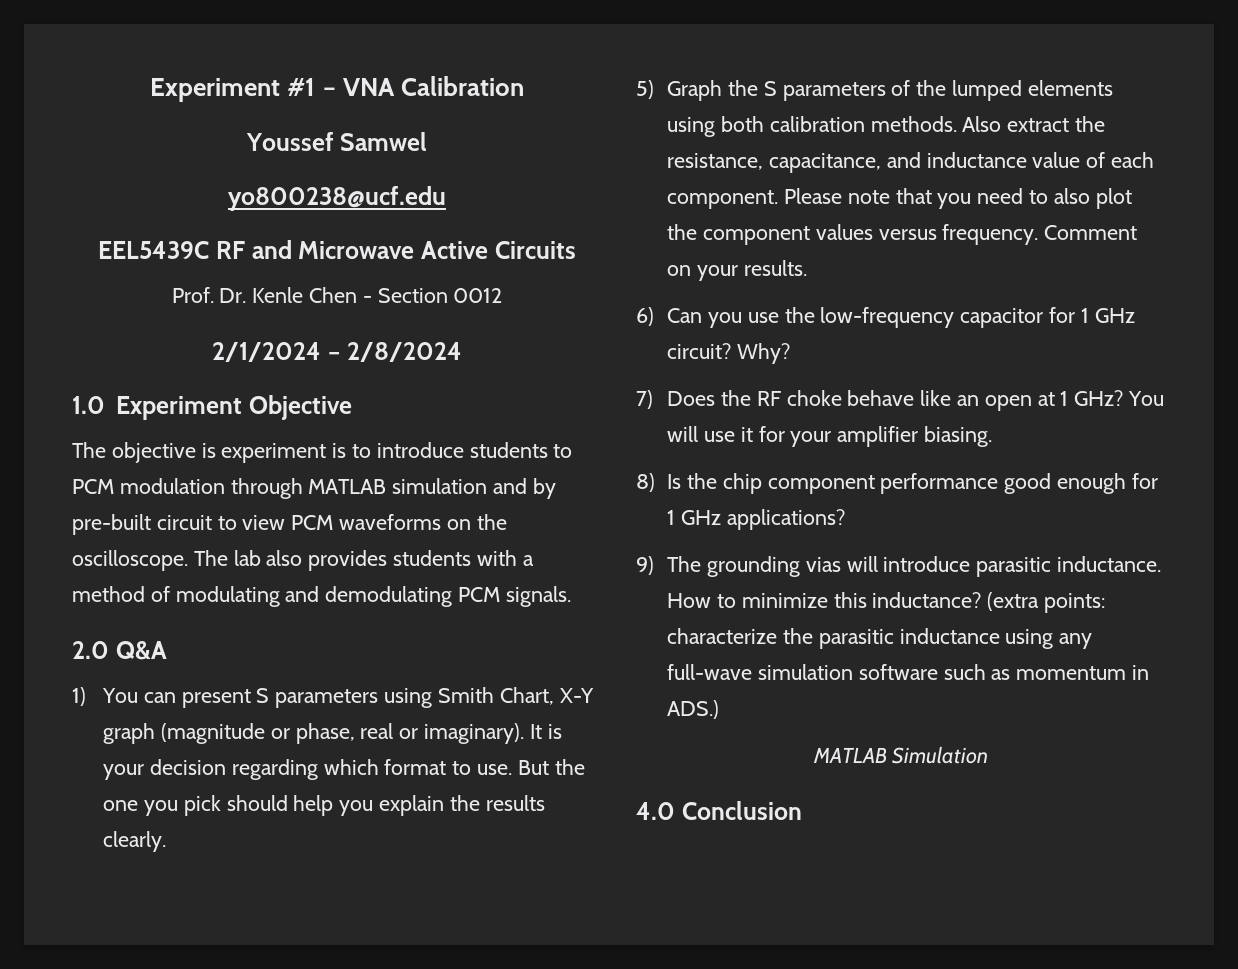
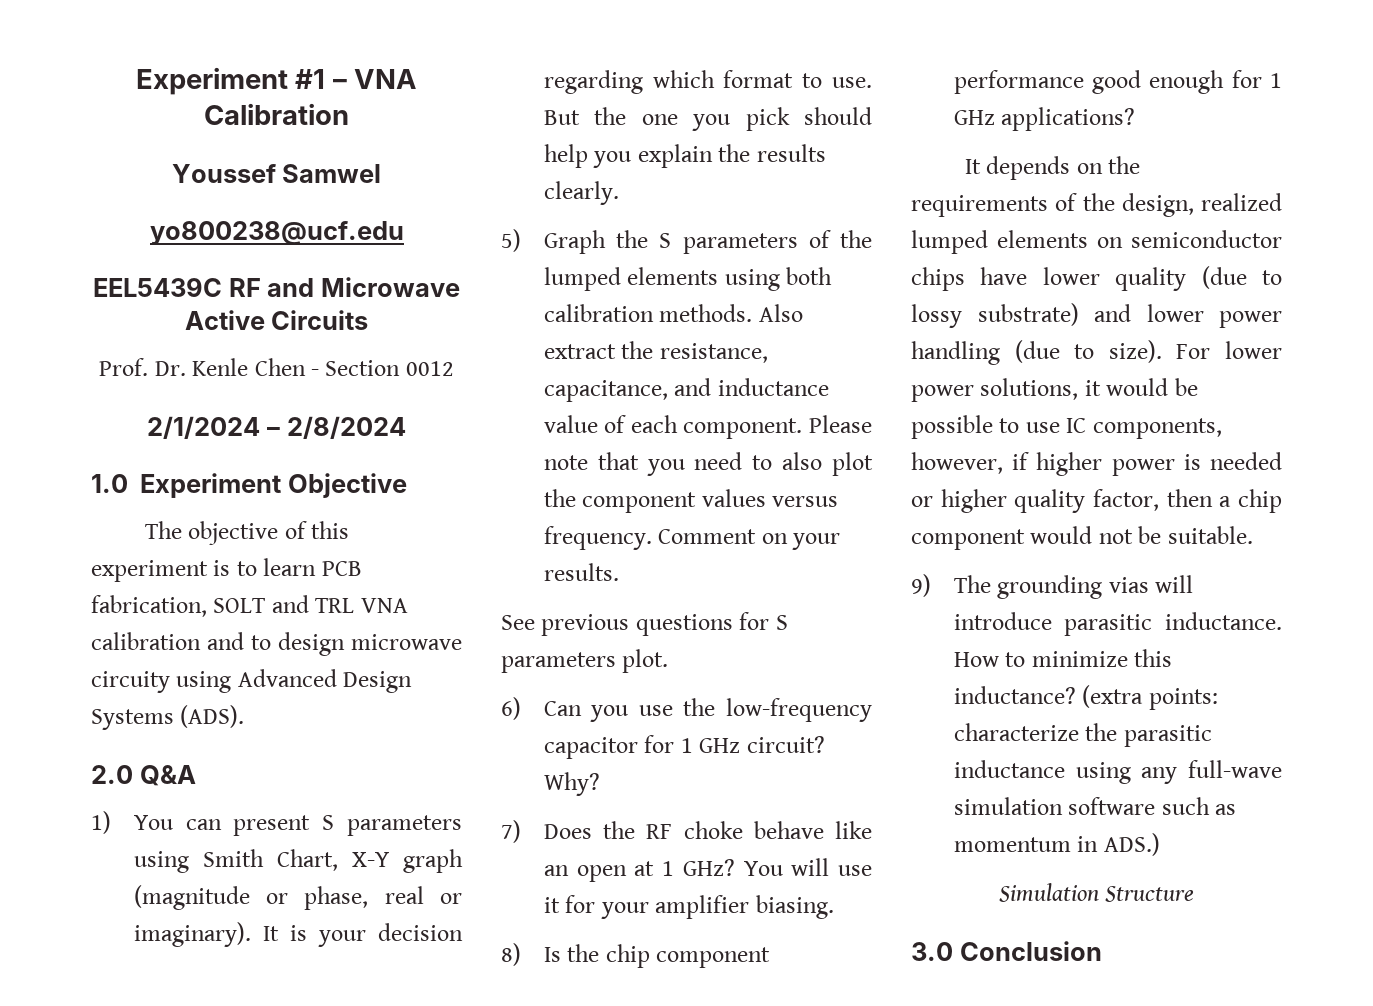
[201,443,216,458] is -> [284,521,350,539] of this
[376,442,573,458] [72,478,556,499] [72,514,507,535] [72,550,534,571] [72,586,571,607] introduce students to PCM modulation through MATLAB simulation and by pre-built circuit to view PCM waveforms on the oscilloscope. The lab also provides students with a method of modulating and demodulating PCM signals. -> [263,558,362,576] [91,595,408,617] [91,632,462,656] [91,669,413,693] [91,705,245,730] learn PCB fabrication, SOLT and TRL VNA calibration and to design microwave circuity using Advanced Design Systems (ADS).
(807, 268) none -> [501,612,788,636] [501,649,669,673] // See previous questions for S parameters plot.
(845, 519) none -> [964,156,1141,180] [911,193,1282,217] [911,230,1282,254] [911,266,1282,291] [911,303,1282,328] [911,340,1282,365] [911,378,1198,402] [911,415,1222,439] [911,452,1282,476] [911,489,1282,513] [911,526,1253,550] // It depends on the requirements of the design, realized lumped elements on semiconductor chips have lower quality (due to lossy substrate) and lower power handling (due to size). For lower power solutions, it would be possible to use IC components, however, if higher power is needed or higher quality factor, then a chip component would not be suitable.
[812,747,887,763] MATLAB -> (1160, 844) none
[636,802,675,820] // 4.0 -> [1105,886,1195,902] [911,942,953,961] Structure // 3.0

